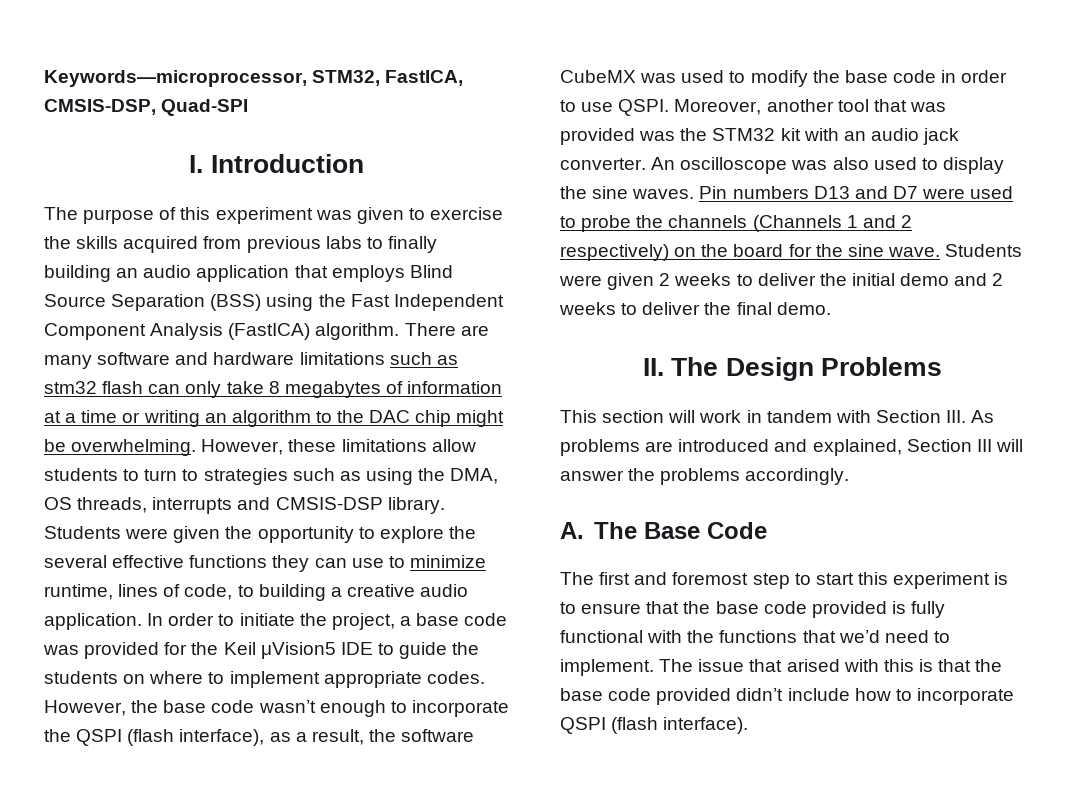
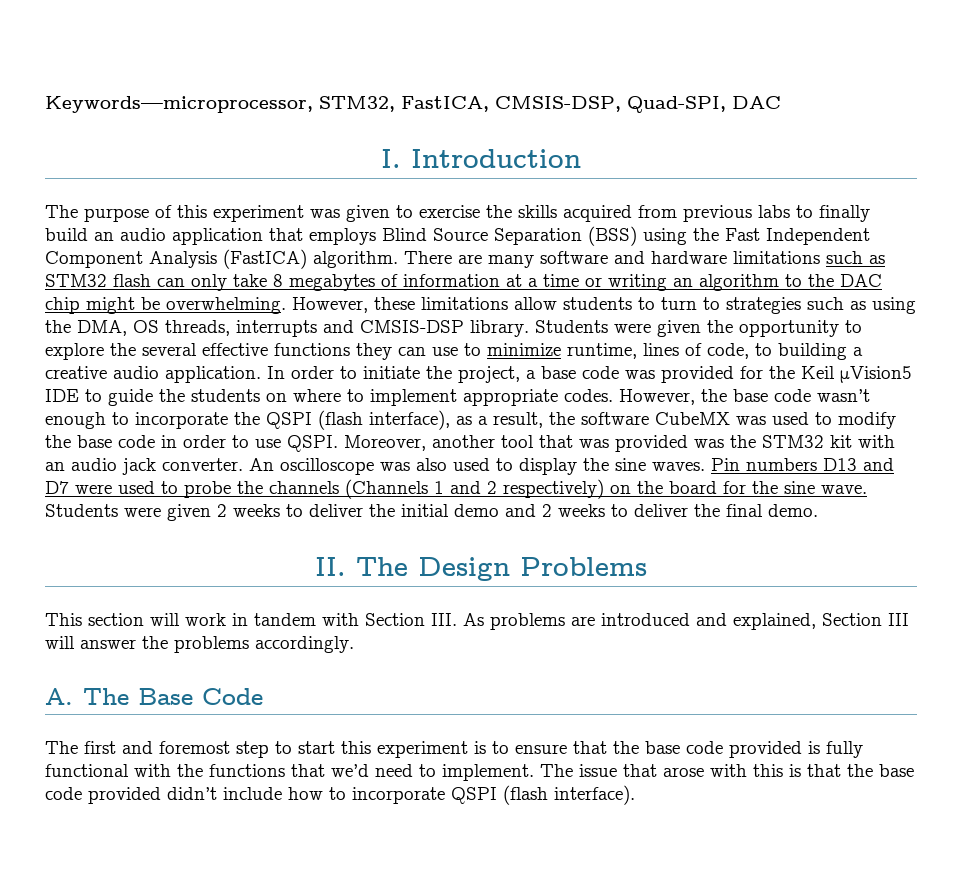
[161,99,249,116] Quad-SPI -> [627,96,781,113] Quad-SPI, DAC
[44,265,111,282] building -> [45,228,88,241] build
[44,381,97,394] stm32 -> [45,274,107,287] STM32
[786,659,840,672] arised -> [663,767,704,777] arose

